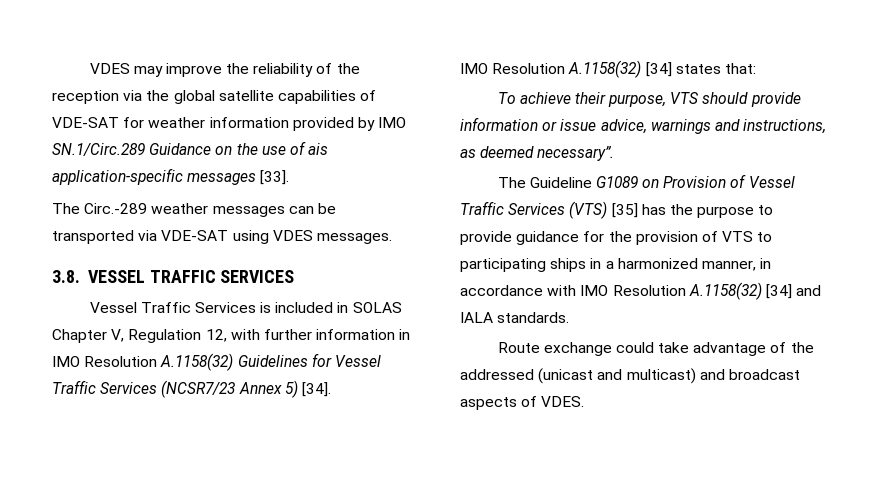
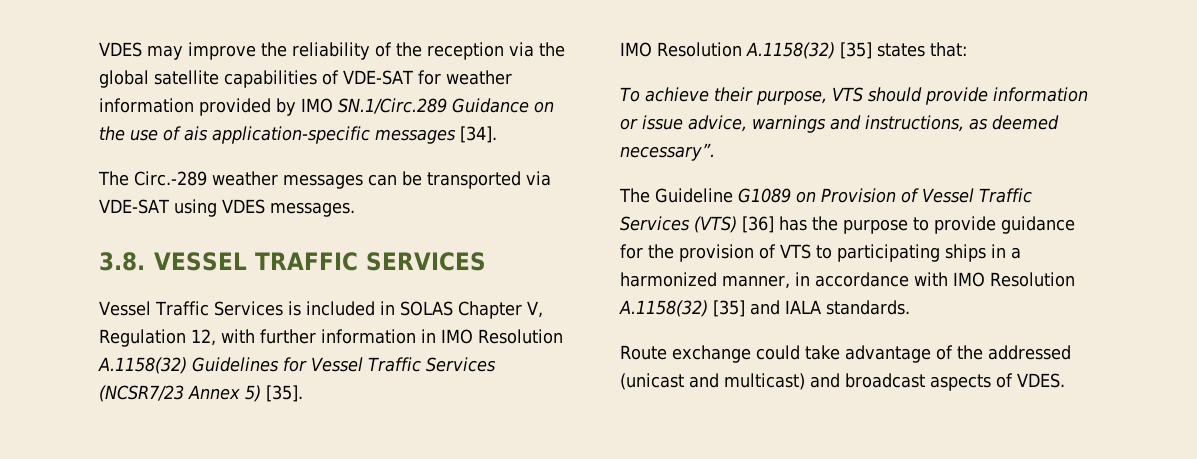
[260,170,290,185] [33]. -> [460,126,497,143] [34].
[301,382,331,397] [460,60,672,78] [34]. // IMO Resolution A.1158(32) [34] -> [266,385,303,402] [620,42,872,59] [35]. // IMO Resolution A.1158(32) [35]
[611,203,638,218] [35] -> [742,216,774,233] [36]
[765,284,792,299] [34] -> [713,300,745,317] [35]

